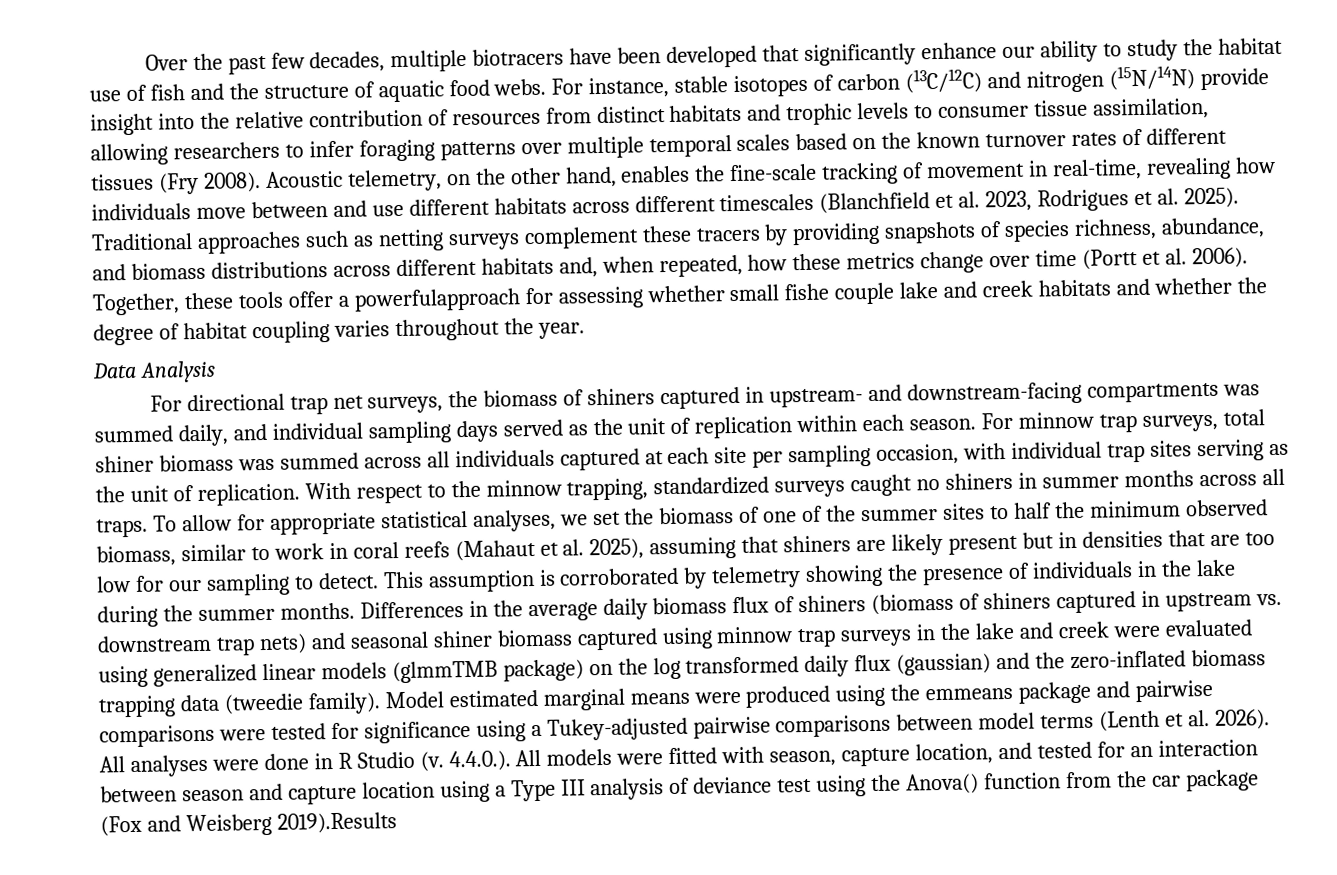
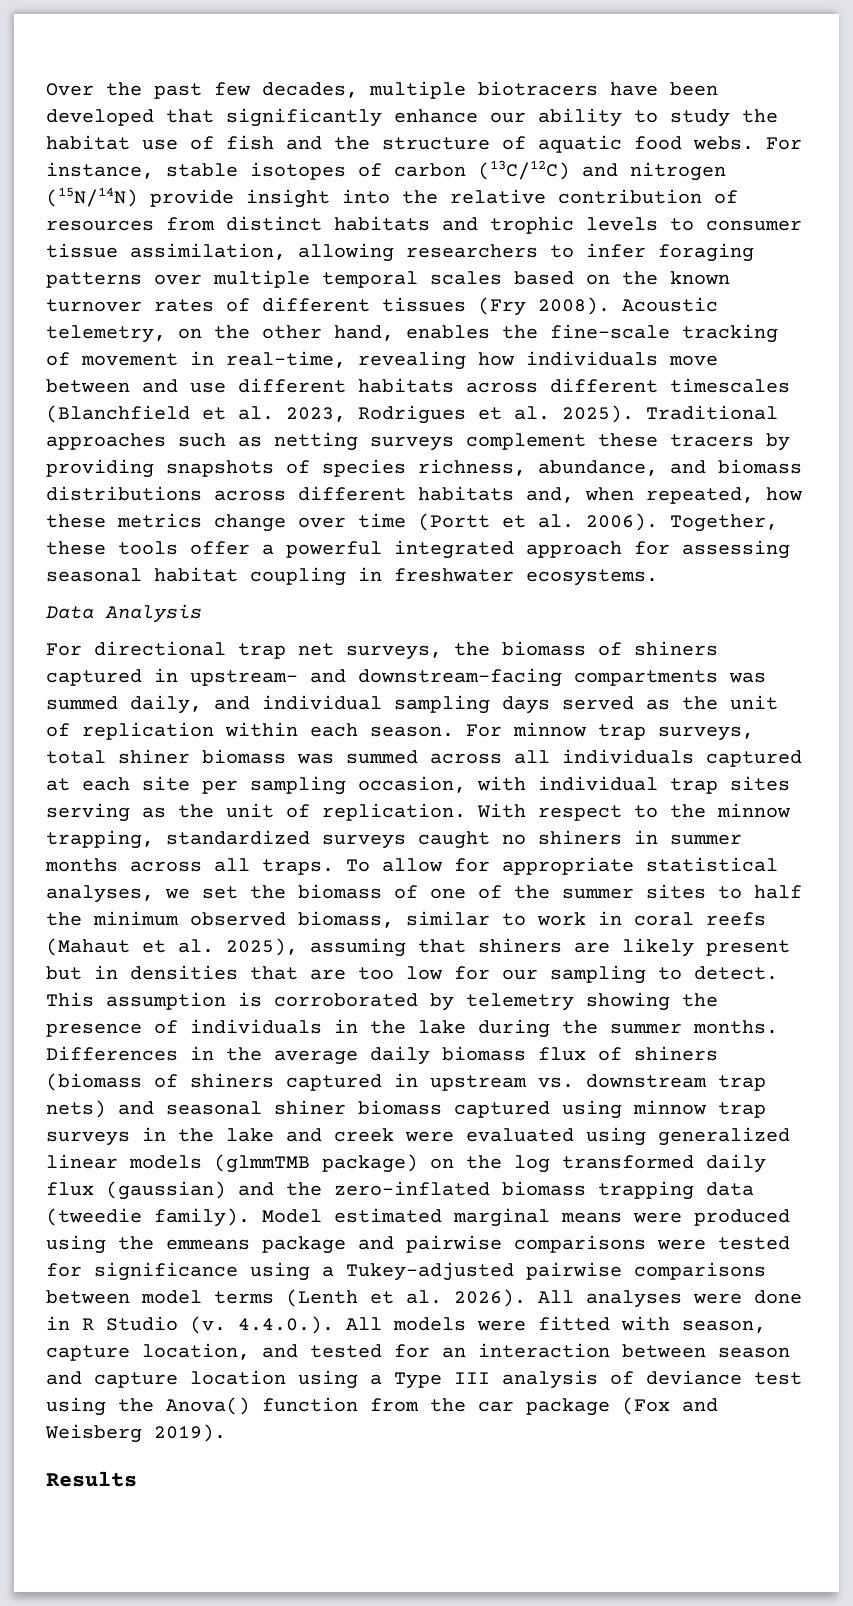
[353,277,1267,312] [93,317,585,346] powerfulapproach for assessing whether small fishe couple lake and creek habitats and whether the degree of habitat coupling varies throughout the year. -> [286,540,790,559] [46,567,658,586] powerful integrated approach for assessing seasonal habitat coupling in freshwater ecosystems.
[276,812,397,834] 2019).Results -> [154,1424,226,1442] [46,1471,137,1487] 2019). // Results

